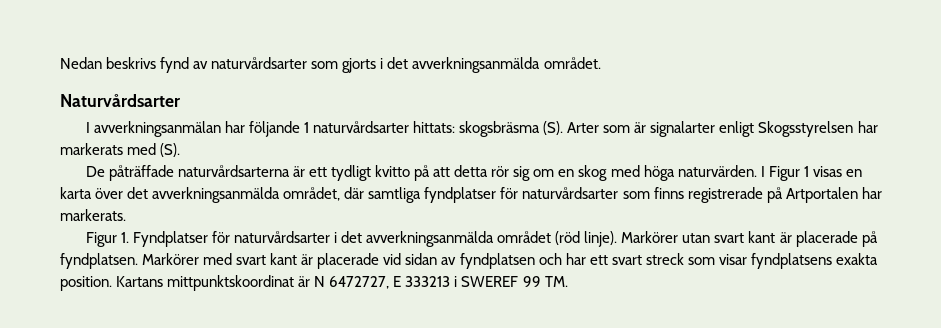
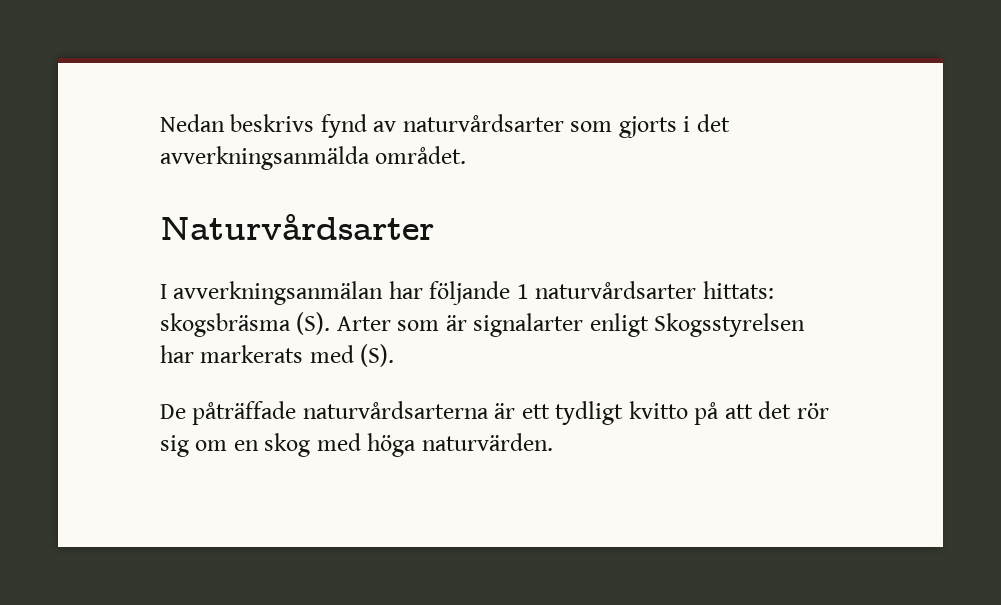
[454,165,489,177] detta -> [758,401,792,419] det
[760,166,862,181] [60,187,882,203] [60,209,126,221] [85,231,878,247] [60,253,878,269] [60,275,568,291] I Figur 1 visas en karta över det avverkningsanmälda området, där samtliga fyndplatser för naturvårdsarter som finns registrerade på Artportalen har markerats. // Figur 1. Fyndplatser för naturvårdsarter i det avverkningsanmälda området (röd linje). Markörer utan svart kant är placerade på fyndplatsen. Markörer med svart kant är placerade vid sidan av fyndplatsen och har ett svart streck som visar fyndplatsens exakta position. Kartans mittpunktskoordinat är N 6472727, E 333213 i SWEREF 99 TM. -> (553, 442) none

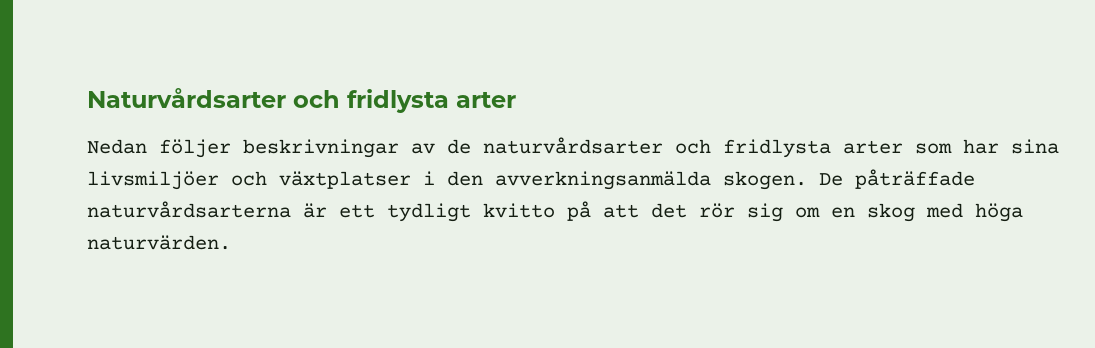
[160,114,730,138] [160,146,467,170] [160,214,434,240] [160,281,774,305] [160,312,806,337] [160,344,395,367] Nedan beskrivs fynd av naturvårdsarter som gjorts i det avverkningsanmälda området. // Naturvårdsarter // I avverkningsanmälan har följande 1 naturvårdsarter hittats: skogsbräsma (S). Arter som är signalarter enligt Skogsstyrelsen har markerats med (S). // -> [87,88,516,113] [87,137,1059,158] [87,171,807,190] Naturvårdsarter och fridlysta arter // Nedan följer beskrivningar av de naturvårdsarter och fridlysta arter som har sina livsmiljöer och växtplatser i den avverkningsanmälda skogen.

